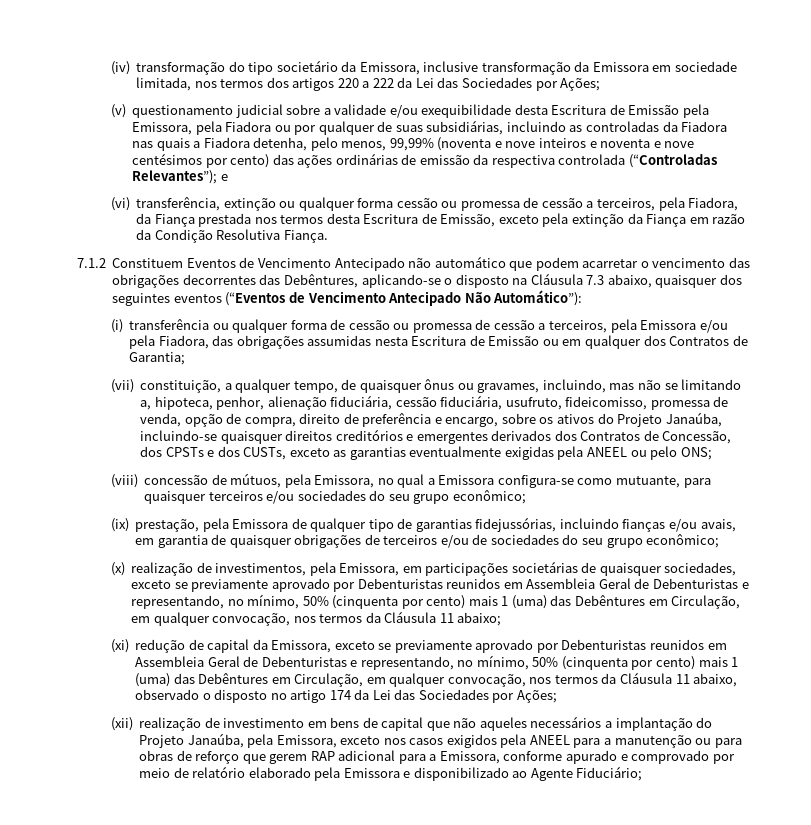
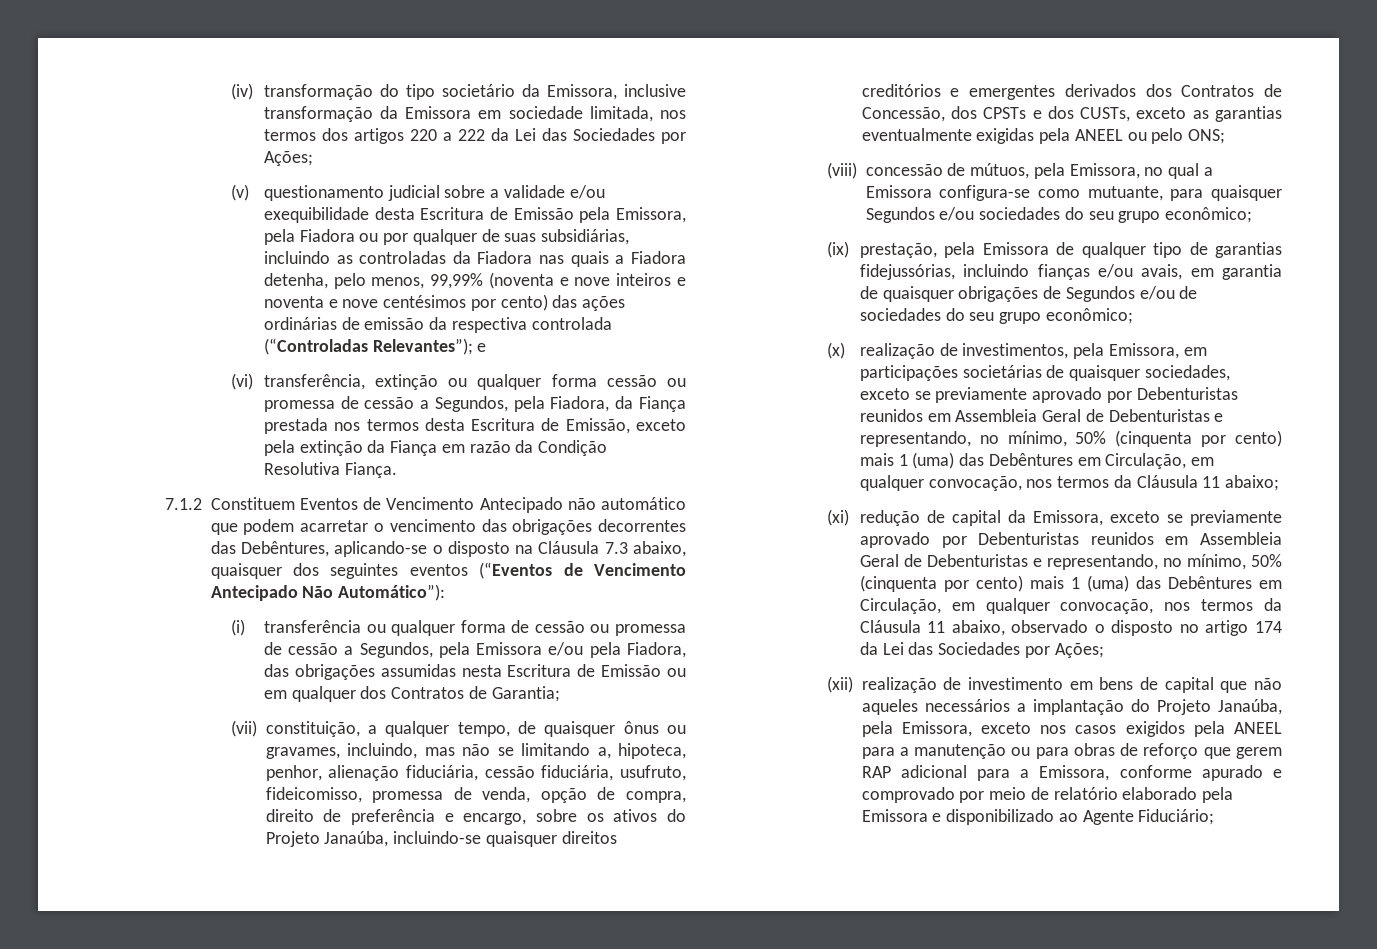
[596,198,655,211] terceiros, -> [434,396,508,412] Segundos,
[548,320,607,333] terceiros, -> [359,642,433,658] Segundos,
[208,491,263,501] terceiros -> [865,207,935,223] Segundos
[383,535,438,545] terceiros -> [1065,286,1135,302] Segundos

